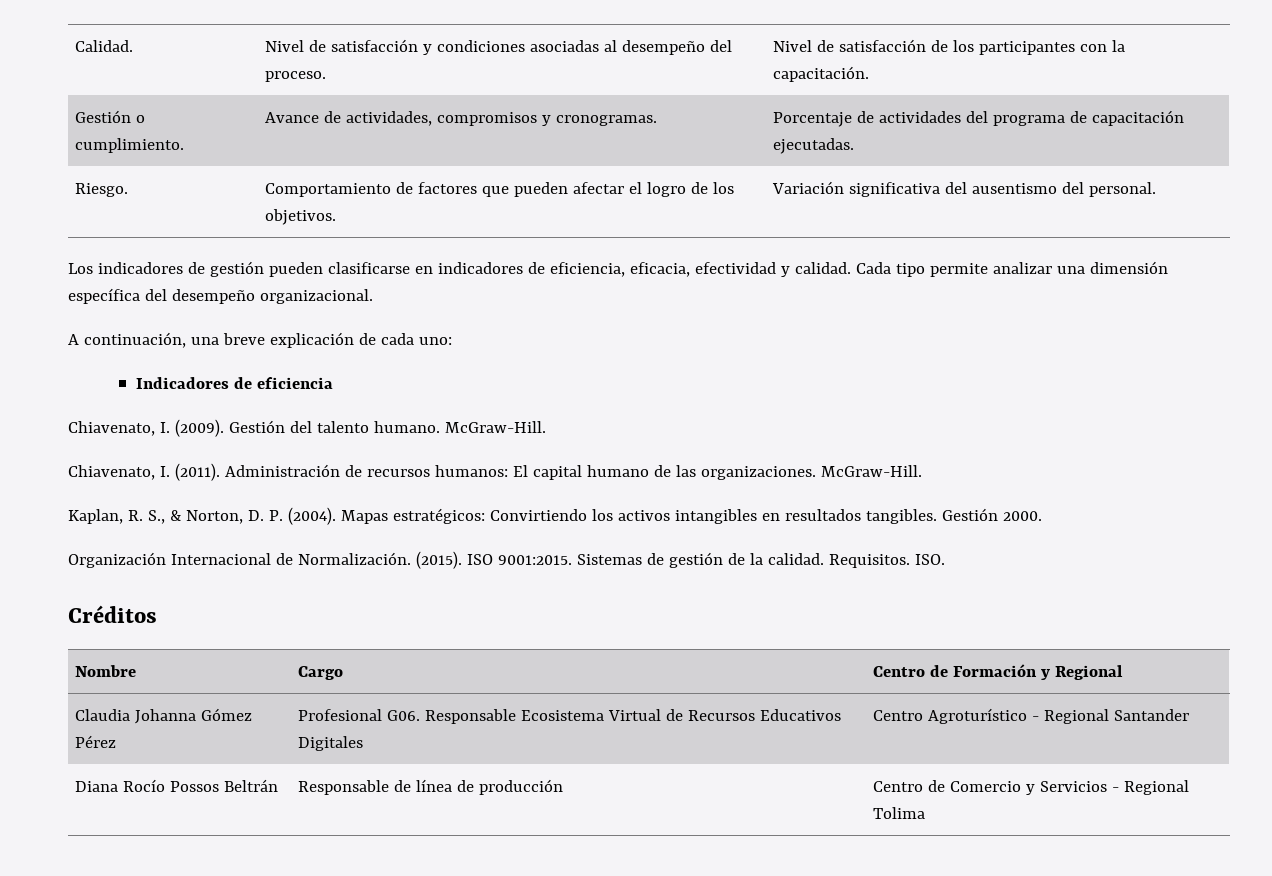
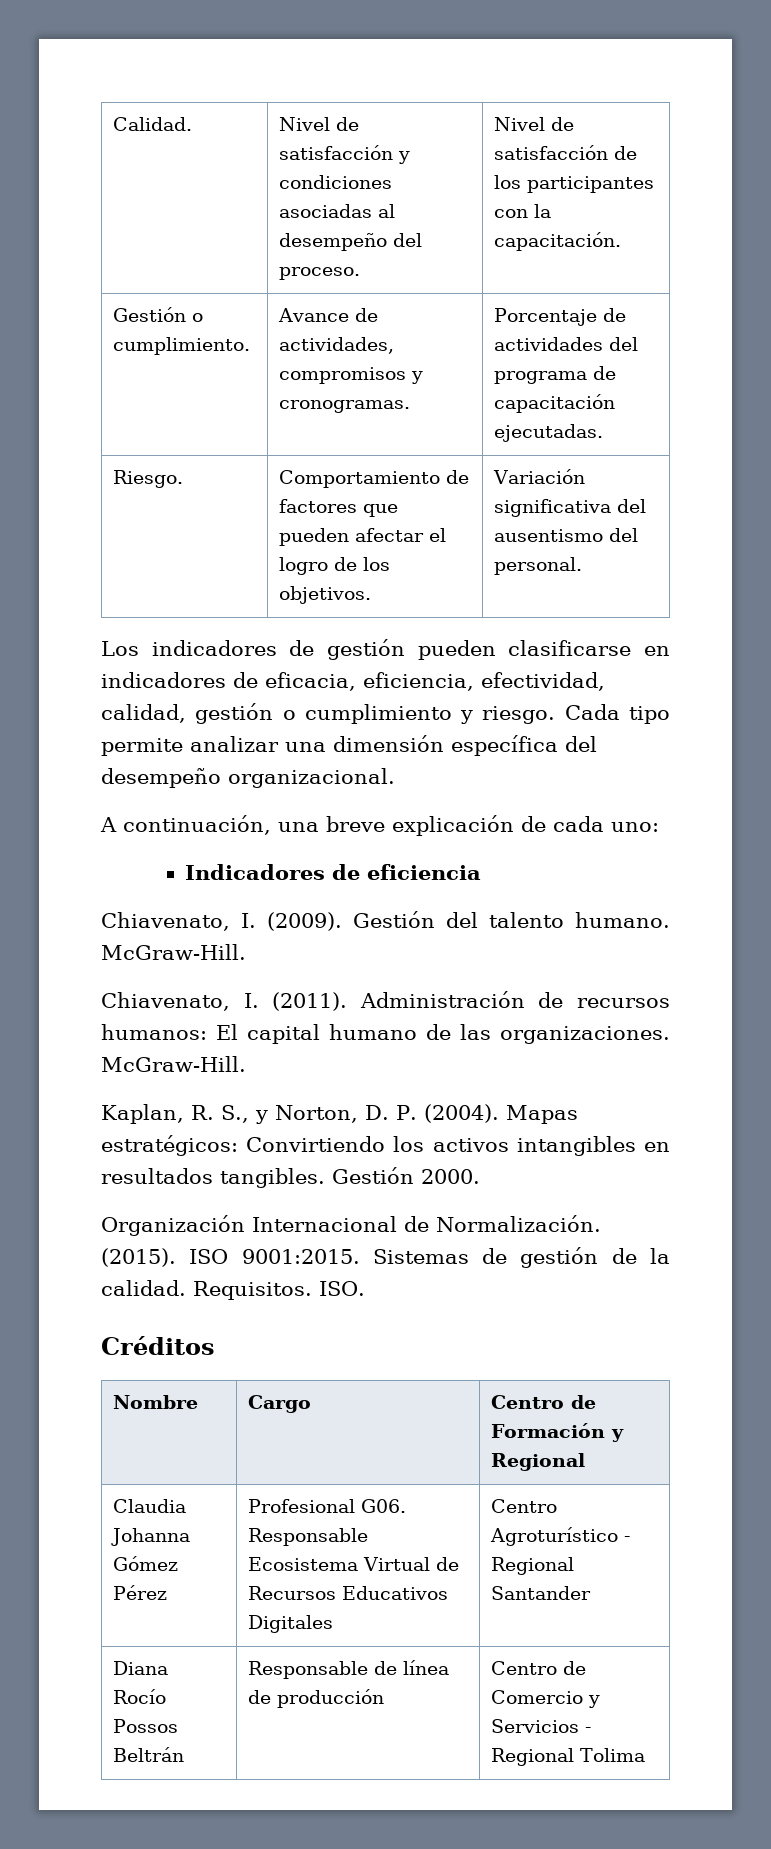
[549,262,851,277] eficiencia, eficacia, efectividad y calidad. -> [265,672,605,691] [101,703,556,724] eficacia, eficiencia, efectividad, calidad, gestión o cumplimiento y riesgo.
[169,510,181,521] & -> [254,1110,268,1124] y

